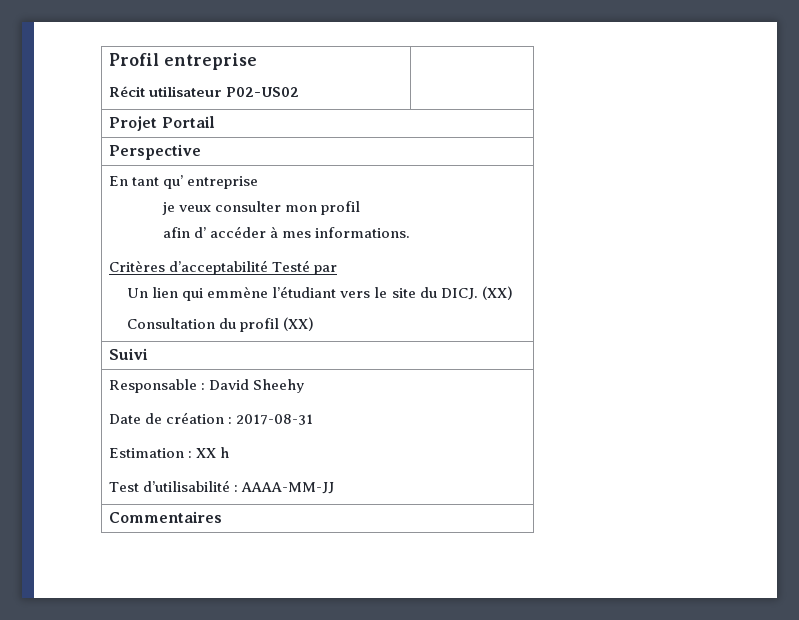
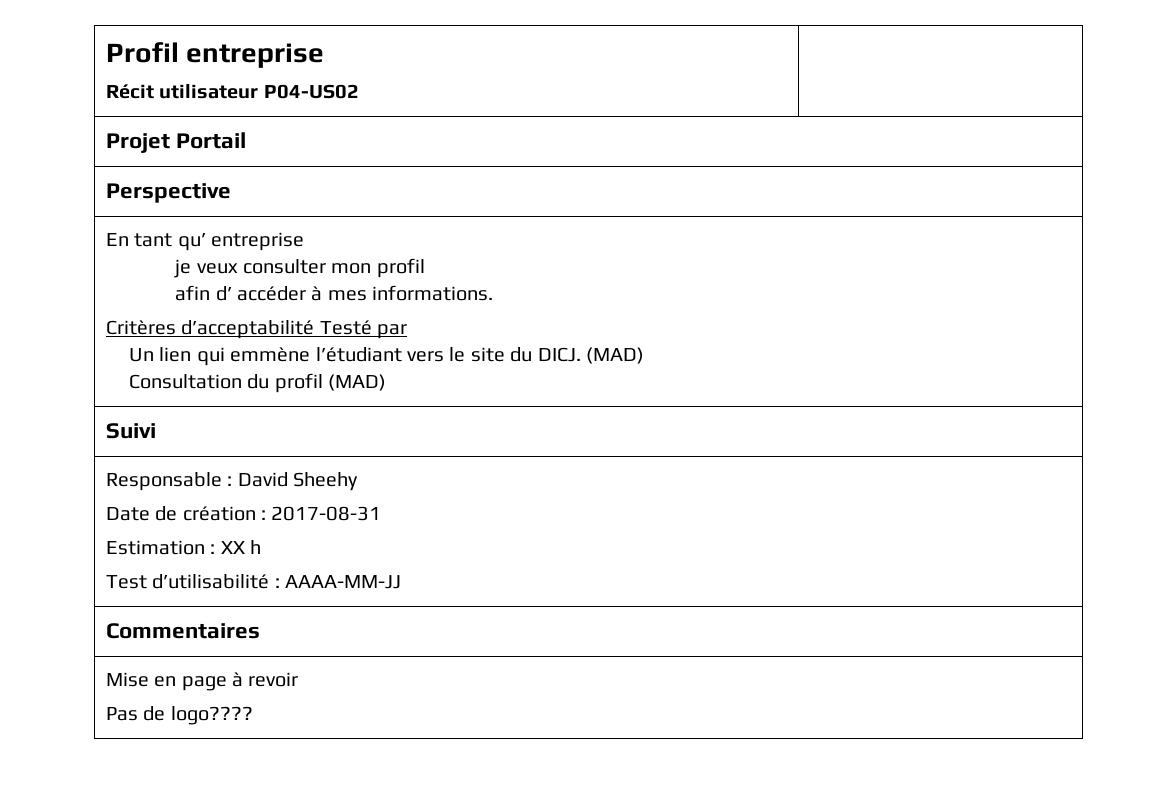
[226,87,300,97] P02-US02 -> [263,84,359,99] P04-US02
[481,286,513,300] (XX) -> [585,347,644,364] (MAD)
[283,317,315,331] (XX) -> [328,374,387,391] (MAD)
(223, 517) none -> [105,672,299,691] [105,706,253,725] // Mise en page à revoir // Pas de logo????

